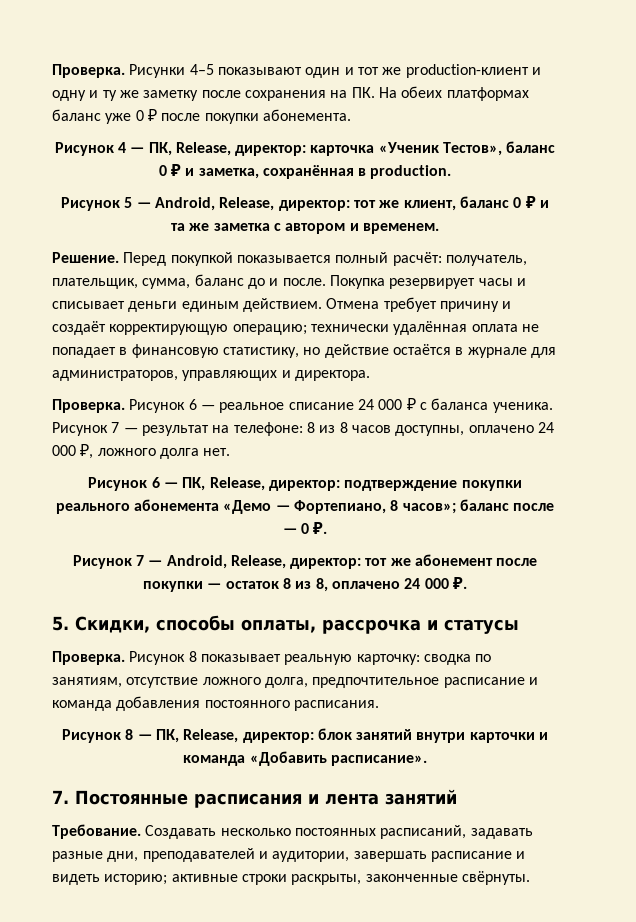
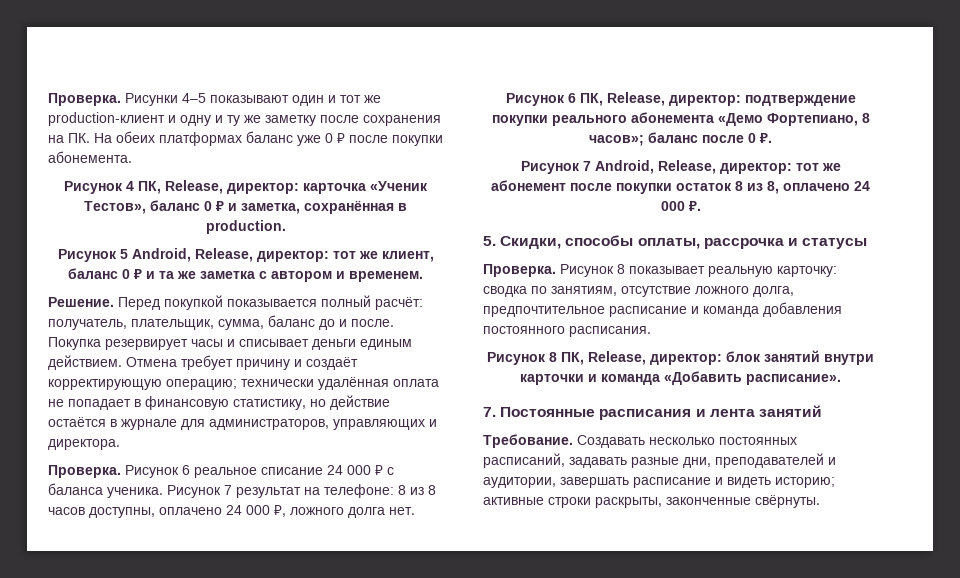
[130,147,145,153] — -> (134, 186) none
[136,202,151,208] — -> (128, 254) none
[200,405,215,410] — -> (190, 470) none
[123,428,138,433] — -> (232, 490) none
[164,482,179,488] — -> (576, 98) none
[275,505,290,511] — -> (763, 119) none
[282,528,297,534] — -> (744, 139) none
[148,560,163,566] — -> (591, 166) none
[207,583,222,589] — -> (672, 188) none
[137,734,152,740] — -> (557, 357) none

